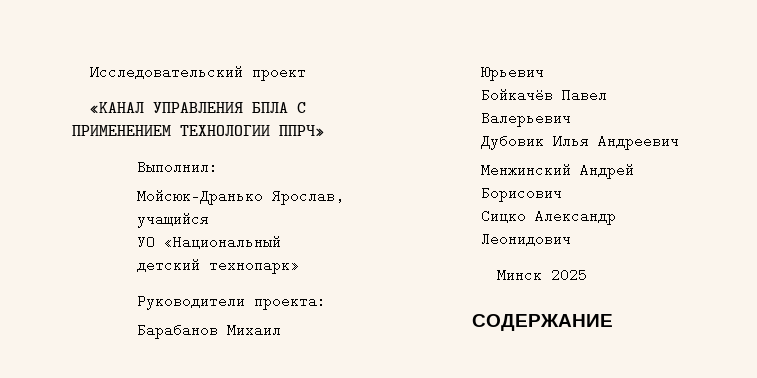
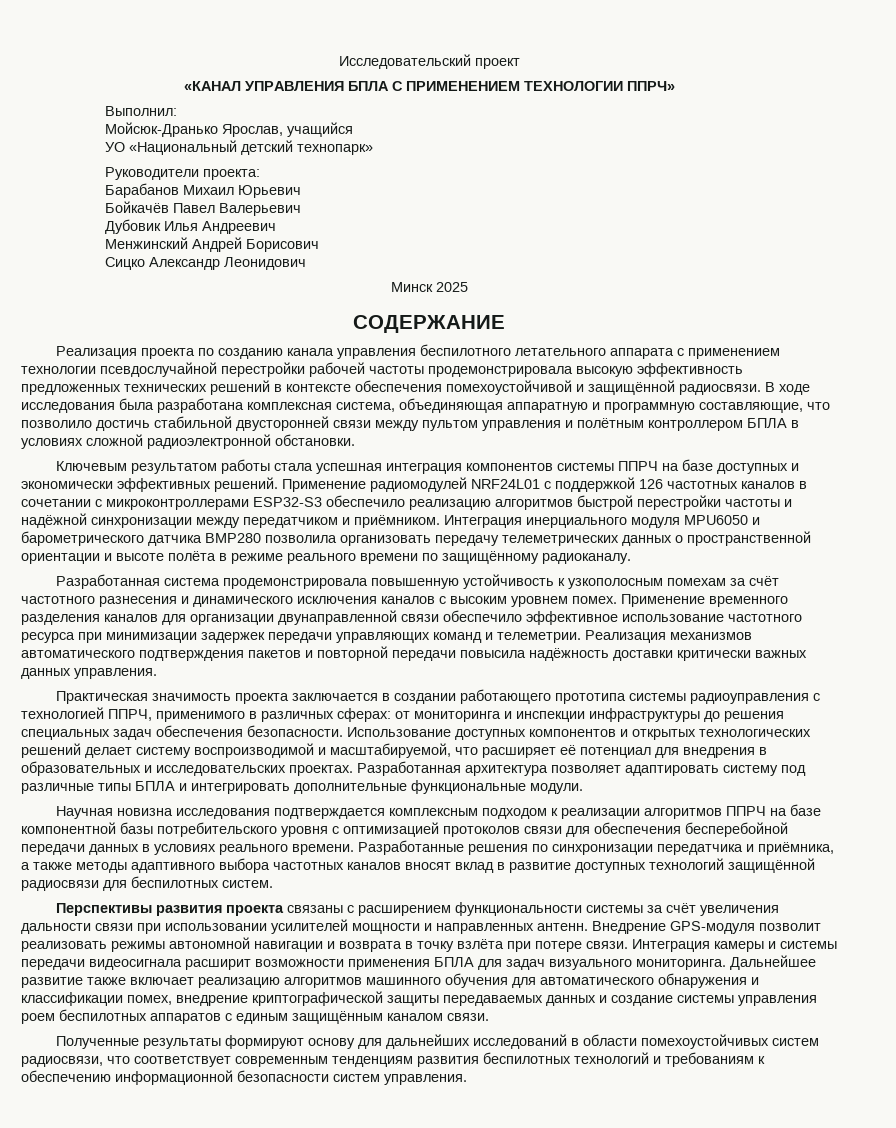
(613, 322) none -> [56,344,781,359] [21,362,743,377] [21,380,810,395] [21,398,830,413] [21,416,799,431] [21,434,355,449] [56,459,800,474] [21,477,807,492] [21,495,792,510] [21,513,760,528] [21,531,811,546] [21,551,631,564] [56,574,780,589] [21,594,788,607] [21,610,802,625] [21,630,752,643] [21,646,807,661] [21,668,157,679] [56,689,821,704] [21,707,784,722] [21,725,811,740] [21,743,767,758] [21,761,806,776] [21,780,583,794] [56,804,822,819] [21,822,788,837] [21,840,834,855] [21,858,815,873] [21,876,273,891] [56,902,780,916] [21,919,821,934] [21,937,837,952] [21,955,816,970] [21,973,759,988] [21,991,817,1006] [21,1009,489,1024] [56,1034,820,1049] [21,1052,765,1067] [21,1070,467,1085] // Реализация проекта по созданию канала управления беспилотного летательного аппарата с применением технологии псевдослучайной перестройки рабочей частоты продемонстрировала высокую эффективность предложенных технических решений в контексте обеспечения помехоустойчивой и защищённой радиосвязи. В ходе исследования была разработана комплексная система, объединяющая аппаратную и программную составляющие, что позволило достичь стабильной двусторонней связи между пультом управления и полётным контроллером БПЛА в условиях сложной радиоэлектронной обстановки. // Ключевым результатом работы стала успешная интеграция компонентов системы ППРЧ на базе доступных и экономически эффективных решений. Применение радиомодулей NRF24L01 с поддержкой 126 частотных каналов в сочетании с микроконтроллерами ESP32-S3 обеспечило реализацию алгоритмов быстрой перестройки частоты и надёжной синхронизации между передатчиком и приёмником. Интеграция инерциального модуля MPU6050 и барометрического датчика BMP280 позволила организовать передачу телеметрических данных о пространственной ориентации и высоте полёта в режиме реального времени по защищённому радиоканалу. // Разработанная система продемонстрировала повышенную устойчивость к узкополосным помехам за счёт частотного разнесения и динамического исключения каналов с высоким уровнем помех. Применение временного разделения каналов для организации двунаправленной связи обеспечило эффективное использование частотного ресурса при минимизации задержек передачи управляющих команд и телеметрии. Реализация механизмов автоматического подтверждения пакетов и повторной передачи повысила надёжность доставки критически важных данных управления. // Практическая значимость проекта заключается в создании работающего прототипа системы радиоуправления с технологией ППРЧ, применимого в различных сферах: от мониторинга и инспекции инфраструктуры до решения специальных задач обеспечения безопасности. Использование доступных компонентов и открытых технологических решений делает систему воспроизводимой и масштабируемой, что расширяет её потенциал для внедрения в образовательных и исследовательских проектах. Разработанная архитектура позволяет адаптировать систему под различные типы БПЛА и интегрировать дополнительные функциональные модули. // Научная новизна исследования подтверждается комплексным подходом к реализации алгоритмов ППРЧ на базе компонентной базы потребительского уровня с оптимизацией протоколов связи для обеспечения бесперебойной передачи данных в условиях реального времени. Разработанные решения по синхронизации передатчика и приёмника, а также методы адаптивного выбора частотных каналов вносят вклад в развитие доступных технологий защищённой радиосвязи для беспилотных систем. // Перспективы развития проекта связаны с расширением функциональности системы за счёт увеличения дальности связи при использовании усилителей мощности и направленных антенн. Внедрение GPS-модуля позволит реализовать режимы автономной навигации и возврата в точку взлёта при потере связи. Интеграция камеры и системы передачи видеосигнала расширит возможности применения БПЛА для задач визуального мониторинга. Дальнейшее развитие также включает реализацию алгоритмов машинного обучения для автоматического обнаружения и классификации помех, внедрение криптографической защиты передаваемых данных и создание системы управления роем беспилотных аппаратов с единым защищённым каналом связи. // Полученные результаты формируют основу для дальнейших исследований в области помехоустойчивых систем радиосвязи, что соответствует современным тенденциям развития беспилотных технологий и требованиям к обеспечению информационной безопасности систем управления.

